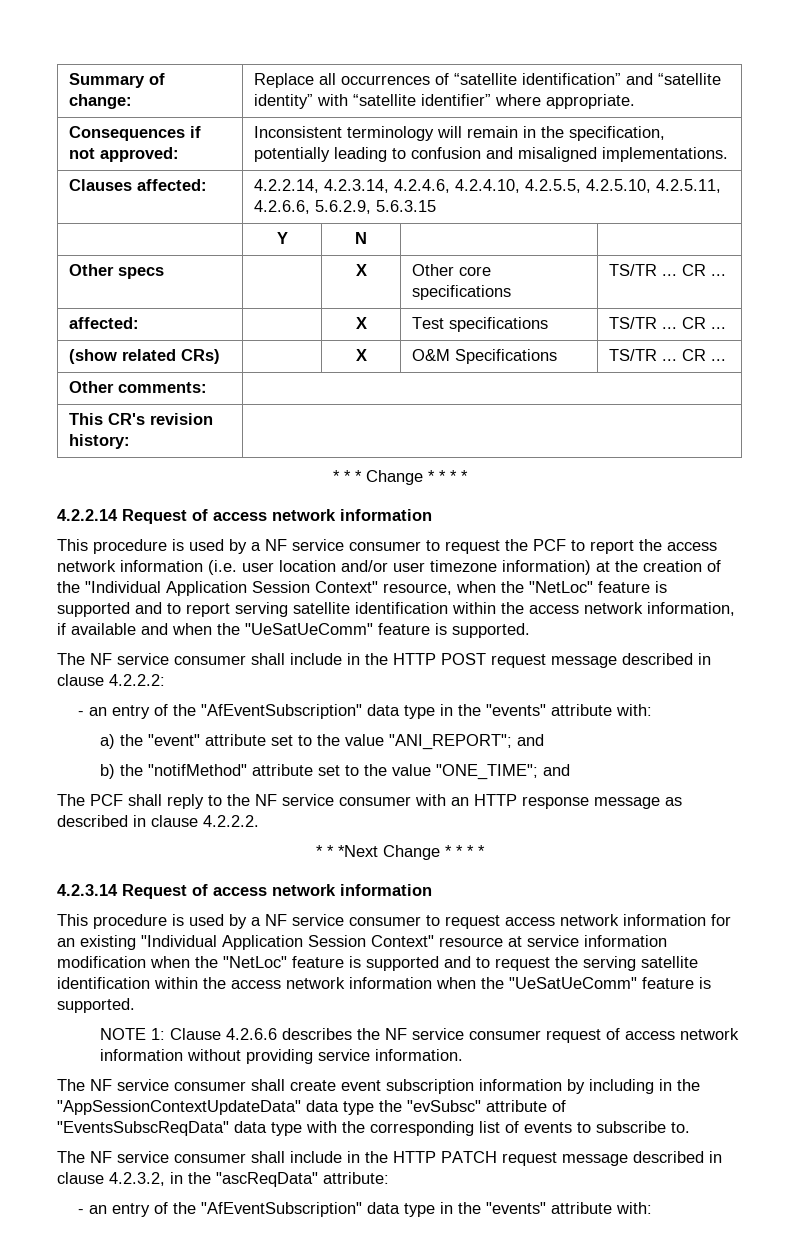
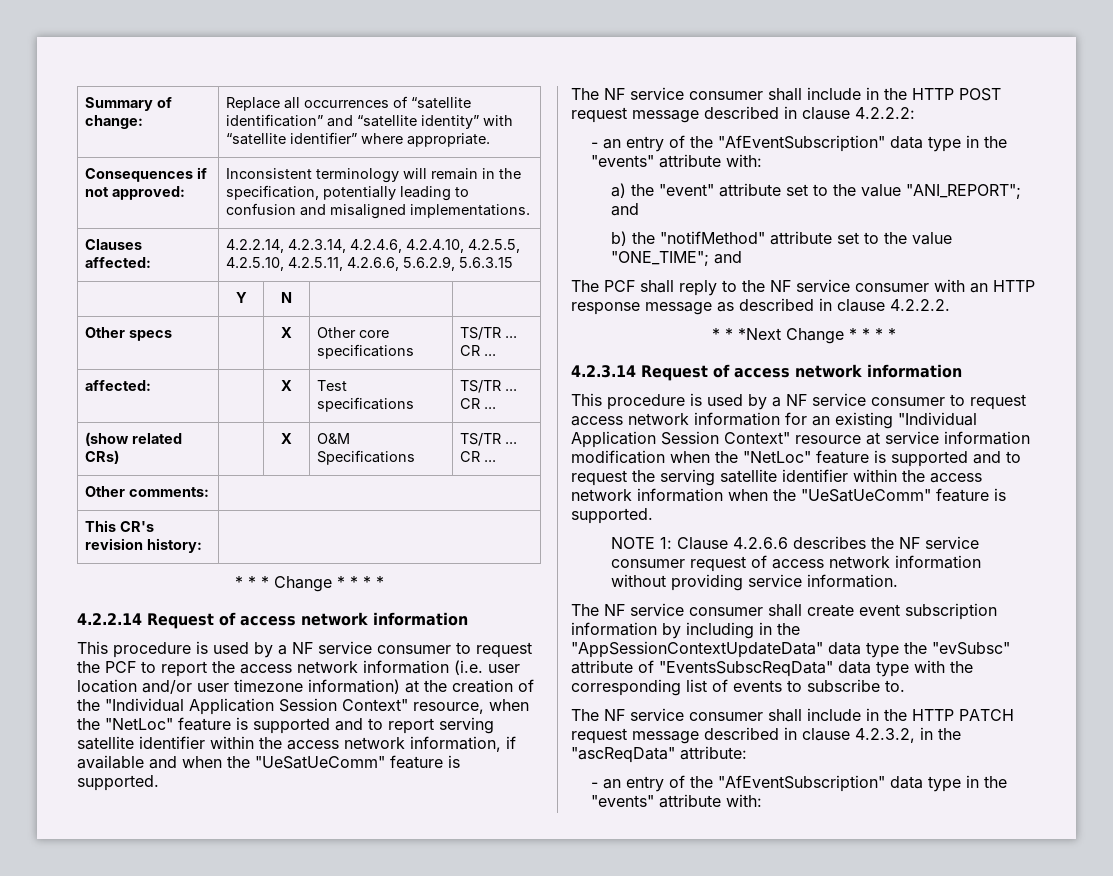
[355,602,448,614] identification -> [139,736,205,749] identifier
[57,977,150,989] identification -> [782,469,848,482] identifier

